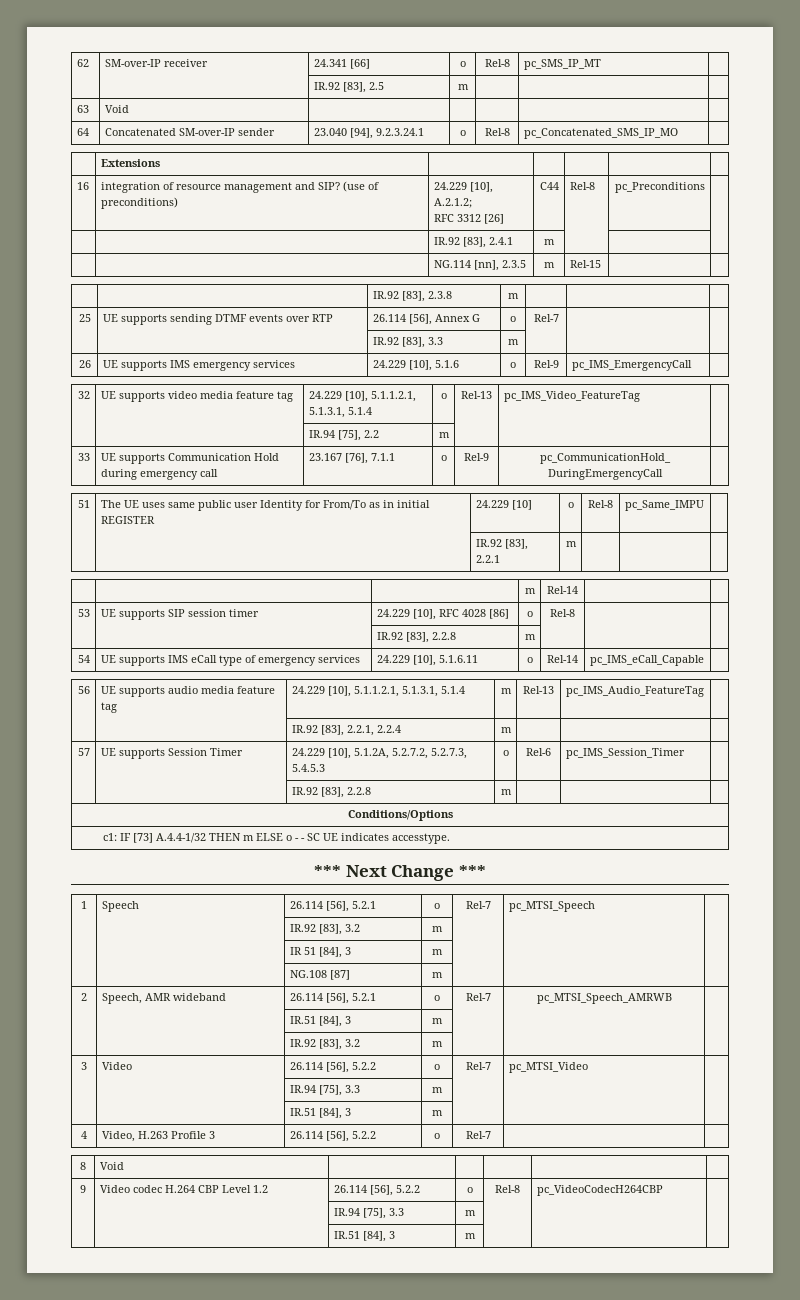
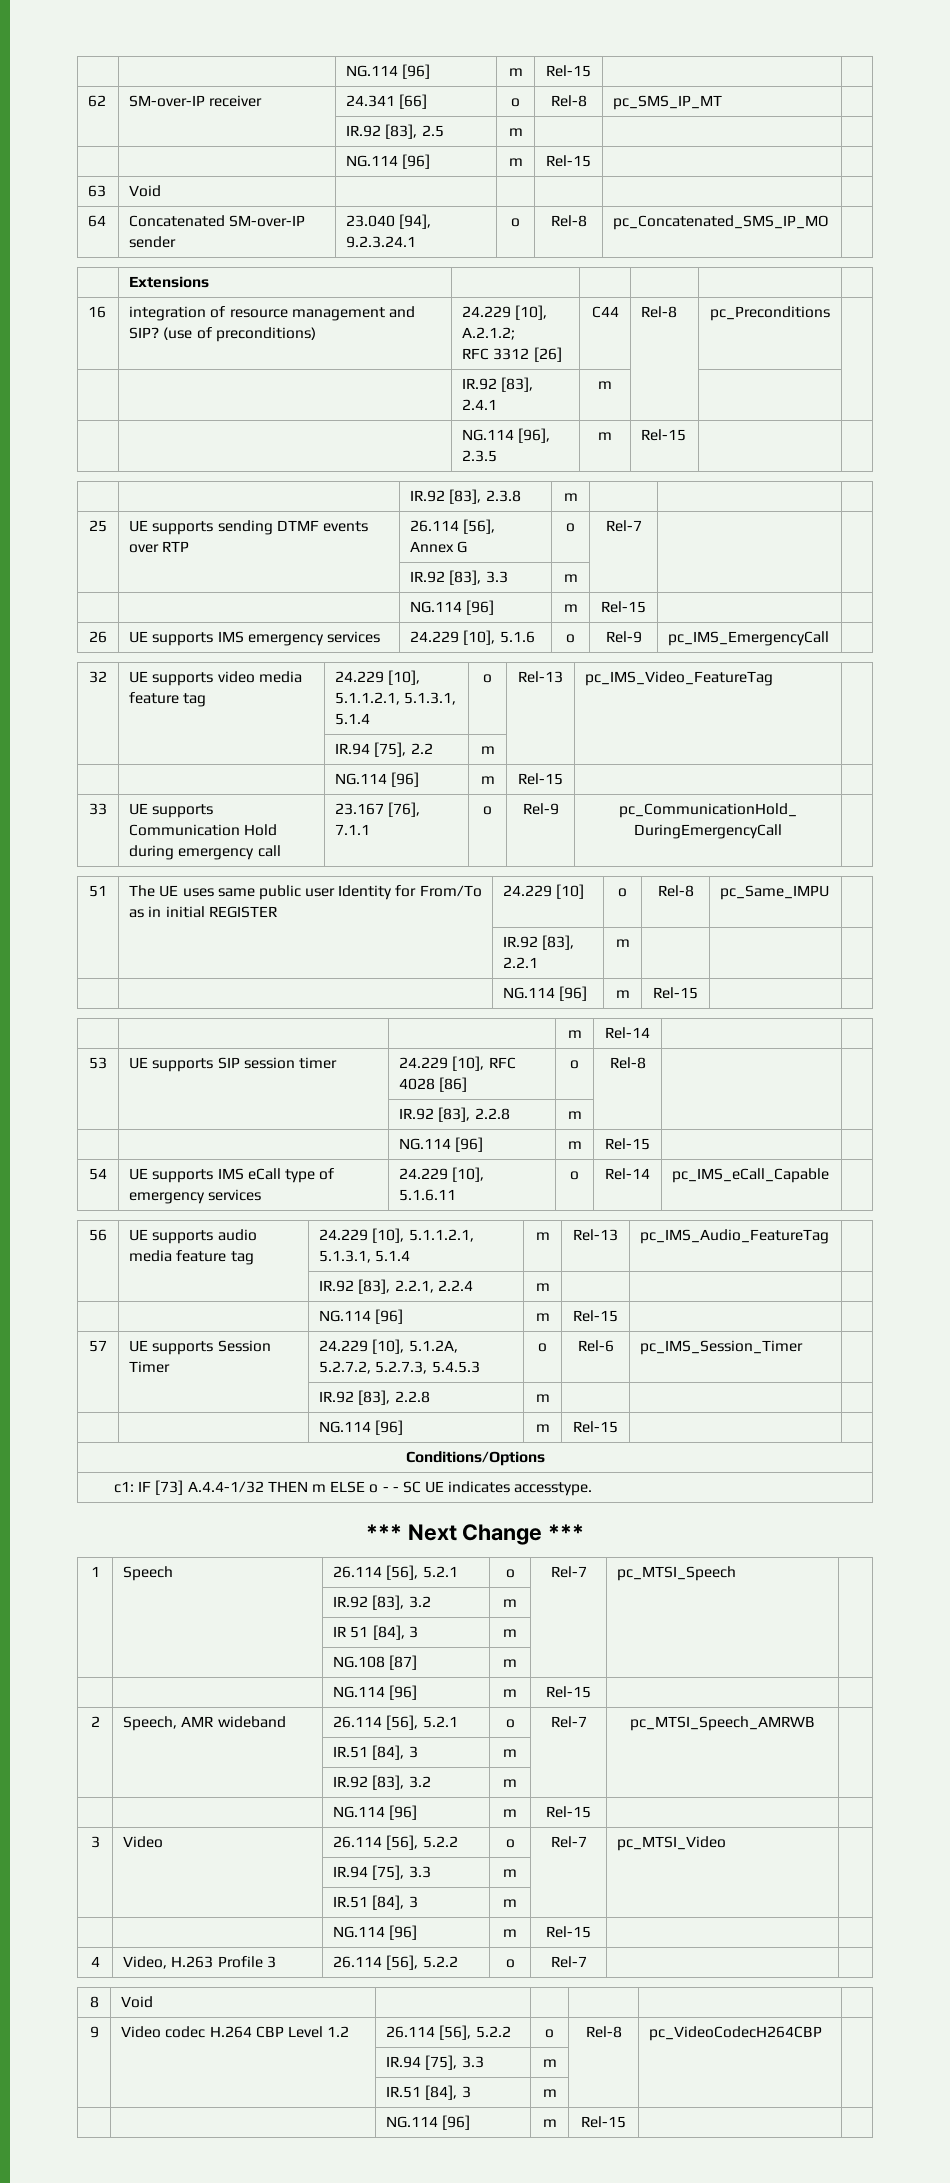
(76, 63) none -> [346,64,431,79] [508,68,523,76] [546,65,591,77] | | NG.114 [96] | m | Rel-15 | | //
(469, 87) none -> [346,154,431,169] [508,158,523,166] [546,155,591,167] // | | NG.114 [96] | m | Rel-15 | |
[473,260,499,271] [nn], -> [518,428,551,443] [96],
(519, 342) none -> [410,600,495,615] [563,604,578,612] [601,601,646,613] // | | NG.114 [96] | m | Rel-15 | |
(450, 435) none -> [335,772,420,787] [480,776,495,784] [518,773,563,785] // | | NG.114 [96] | m | Rel-15 | |
(577, 544) none -> [503,986,588,1001] [615,990,630,998] [653,987,698,999] // | | NG.114 [96] | m | Rel-15 | |
(536, 637) none -> [399,1137,484,1152] [567,1141,582,1149] [605,1138,650,1150] // | | NG.114 [96] | m | Rel-15 | |
(512, 730) none -> [319,1309,404,1324] [535,1313,550,1321] [573,1310,618,1322] // | | NG.114 [96] | m | Rel-15 | |
(512, 792) none -> [319,1420,404,1435] [535,1424,550,1432] [573,1421,618,1433] // | | NG.114 [96] | m | Rel-15 | |
(443, 975) none -> [333,1685,418,1700] [503,1689,517,1697] [546,1686,591,1698] // | | NG.114 [96] | m | Rel-15 | |
(443, 1044) none -> [333,1805,418,1820] [503,1809,517,1817] [546,1806,591,1818] // | | NG.114 [96] | m | Rel-15 | |
(443, 1113) none -> [333,1925,418,1940] [503,1929,517,1937] [546,1926,591,1938] // | | NG.114 [96] | m | Rel-15 | |
(476, 1236) none -> [386,2115,471,2130] [542,2119,557,2127] [581,2116,626,2128] // | | NG.114 [96] | m | Rel-15 | |

